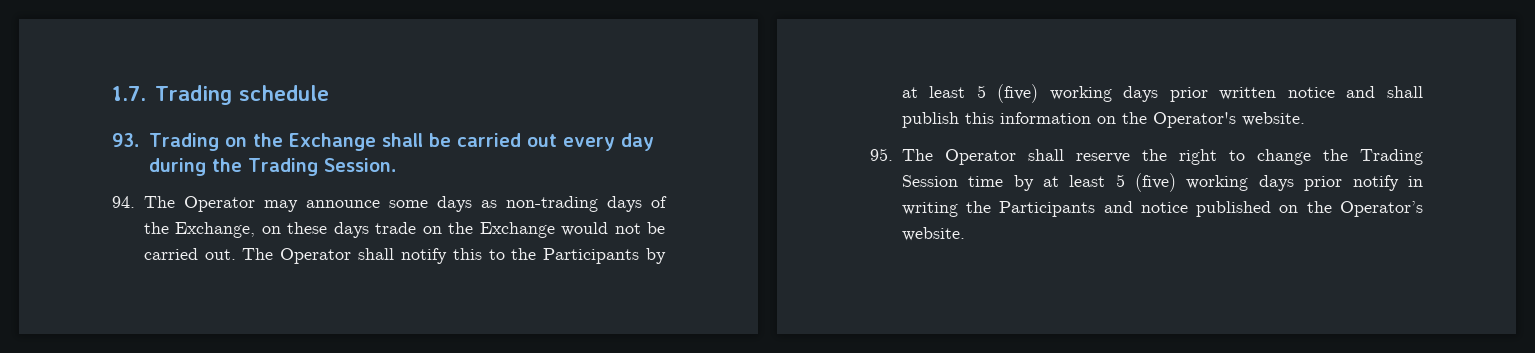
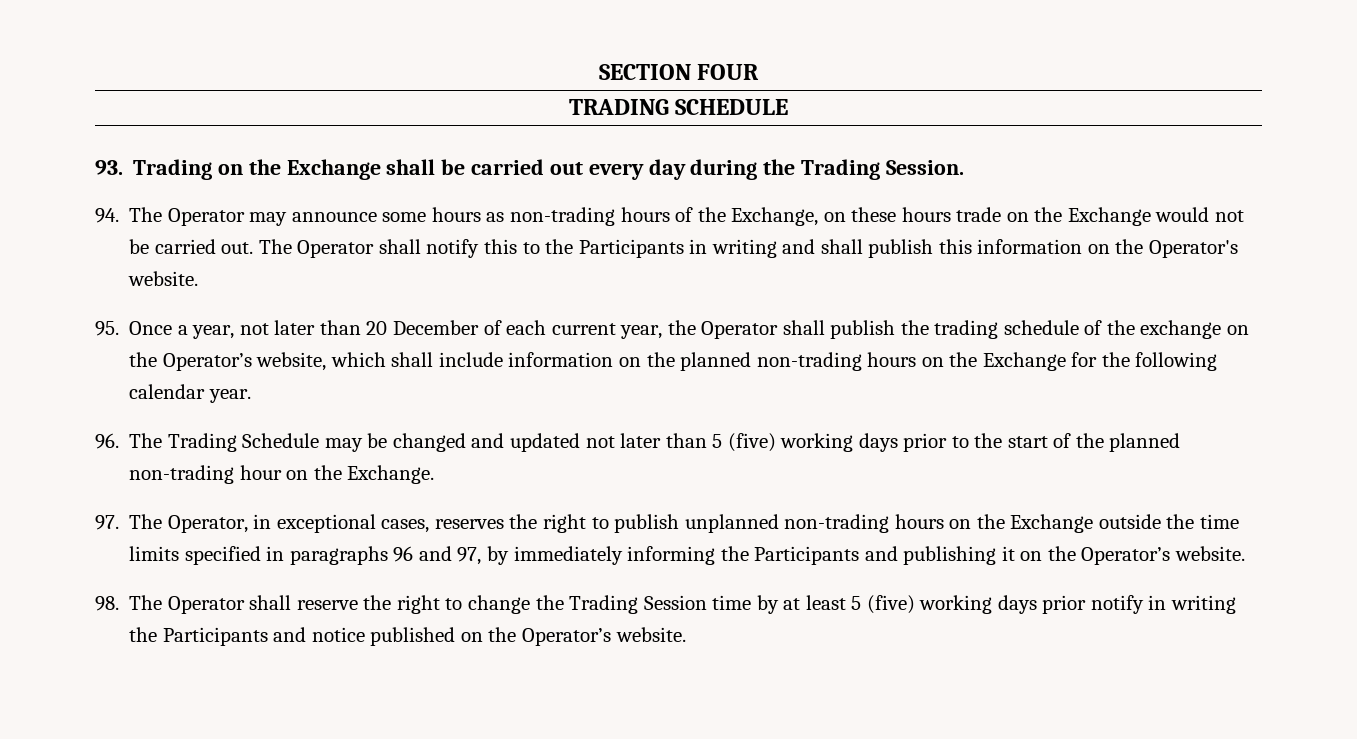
[112,85,329,105] 1.7. Trading schedule -> [598,64,760,80] [568,99,789,115] SECTION FOUR // TRADING SCHEDULE
[436,196,472,212] days -> [431,207,481,222] hours
[606,196,642,212] days -> [620,207,670,222] hours
[333,222,369,238] days -> [901,207,951,222] hours
[646,248,666,264] [901,84,1423,103] [901,112,1305,128] [870,148,893,161] by at least 5 (five) working days prior written notice and shall publish this information on the Operator's website. // 95. -> [689,239,1238,258] [128,271,199,286] [95,320,1250,339] [129,352,1218,371] [129,384,251,403] [95,433,1181,452] [129,465,435,484] [95,514,1239,533] [129,546,1245,565] [95,596,119,611] in writing and shall publish this information on the Operator's website. // 95. Once a year, not later than 20 December of each current year, the Operator shall publish the trading schedule of the exchange on the Operator’s website, which shall include information on the planned non-trading hours on the Exchange for the following calendar year. // 96. The Trading Schedule may be changed and updated not later than 5 (five) working days prior to the start of the planned non-trading hour on the Exchange. // 97. The Operator, in exceptional cases, reserves the right to publish unplanned non-trading hours on the Exchange outside the time limits specified in paragraphs 96 and 97, by immediately informing the Participants and publishing it on the Operator’s website. // 98.

